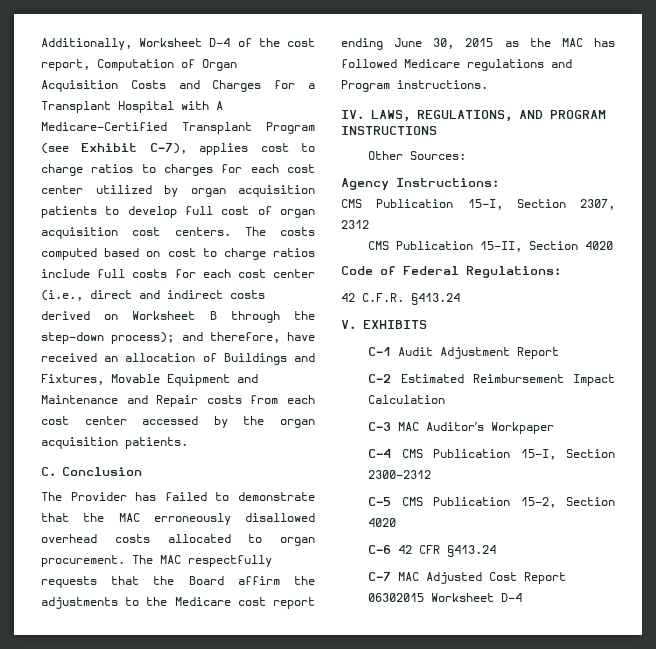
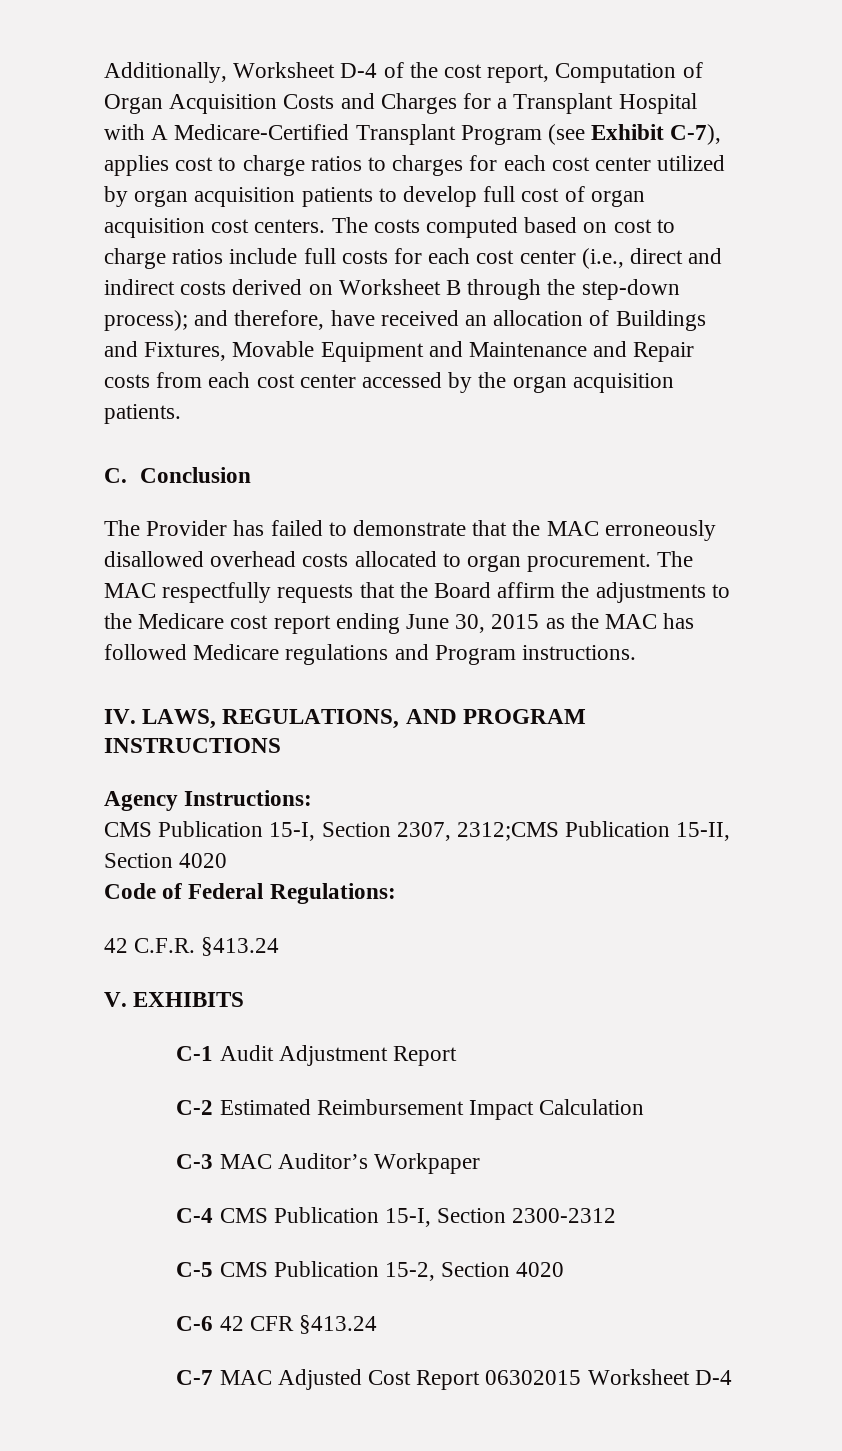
[368,151,467,160] // Other Sources: -> (281, 745) none
[341,220,369,229] [368,241,390,250] 2312 // CMS -> [457,822,560,841] 2312;CMS

